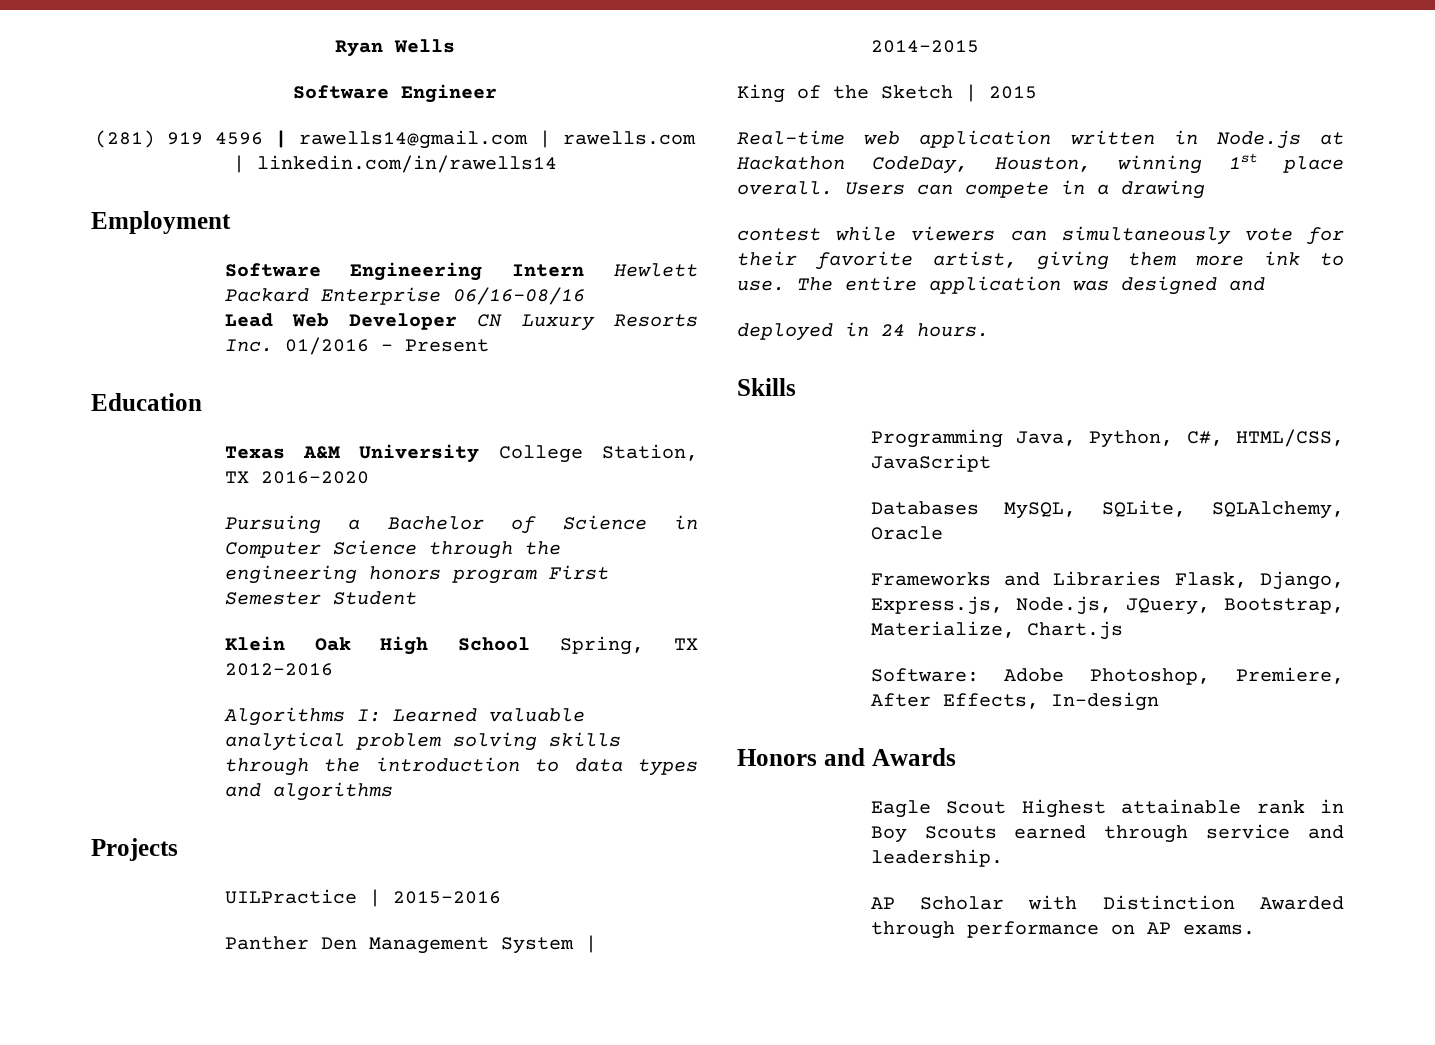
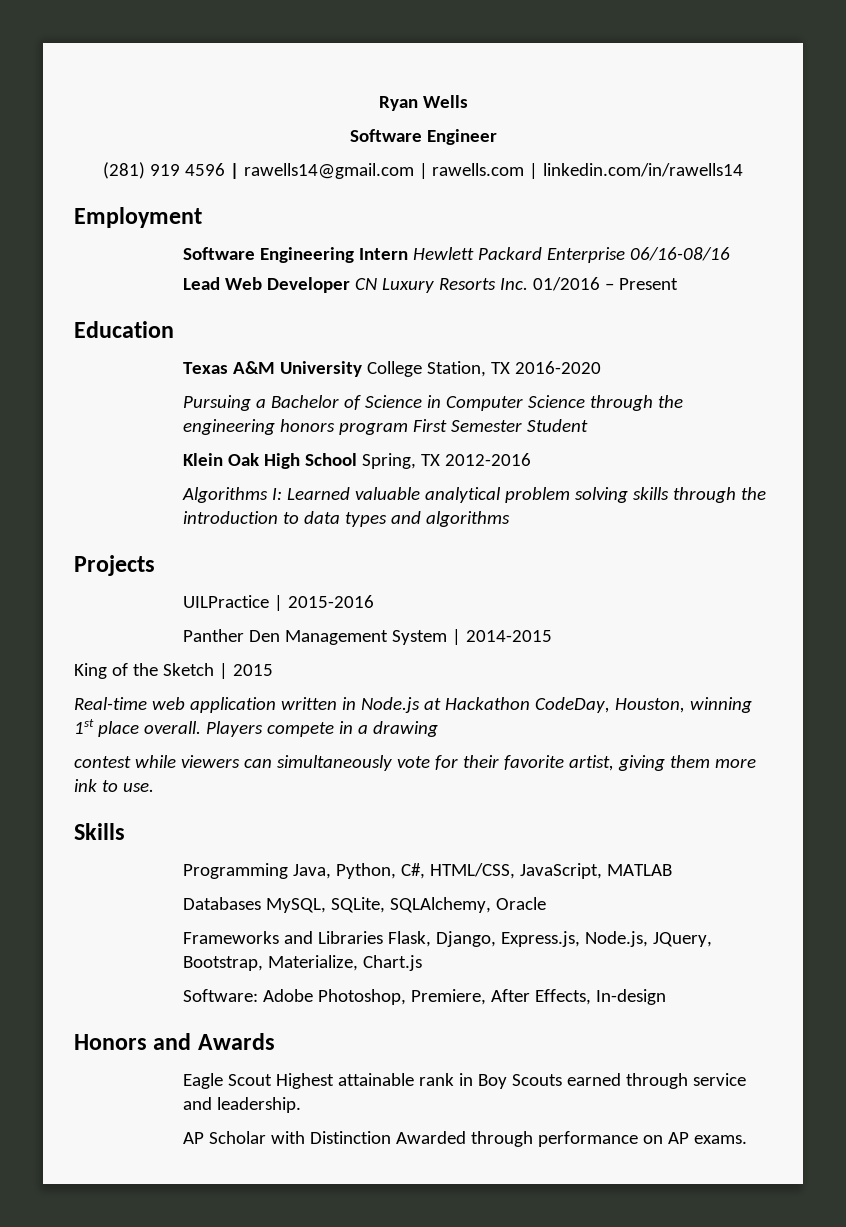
[845,182,953,195] Users can -> [205,721,263,737] Players
[797,276,1265,295] [737,322,989,341] The entire application was designed and // deployed in 24 hours. -> (154, 787) none
[870,454,991,472] JavaScript -> [519,863,672,879] JavaScript, MATLAB

